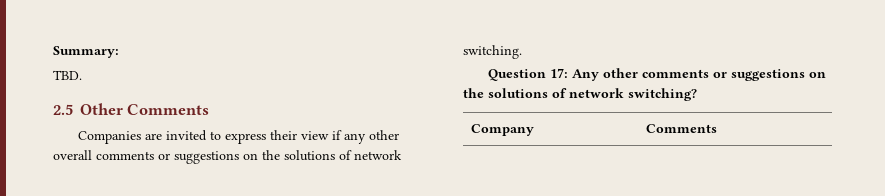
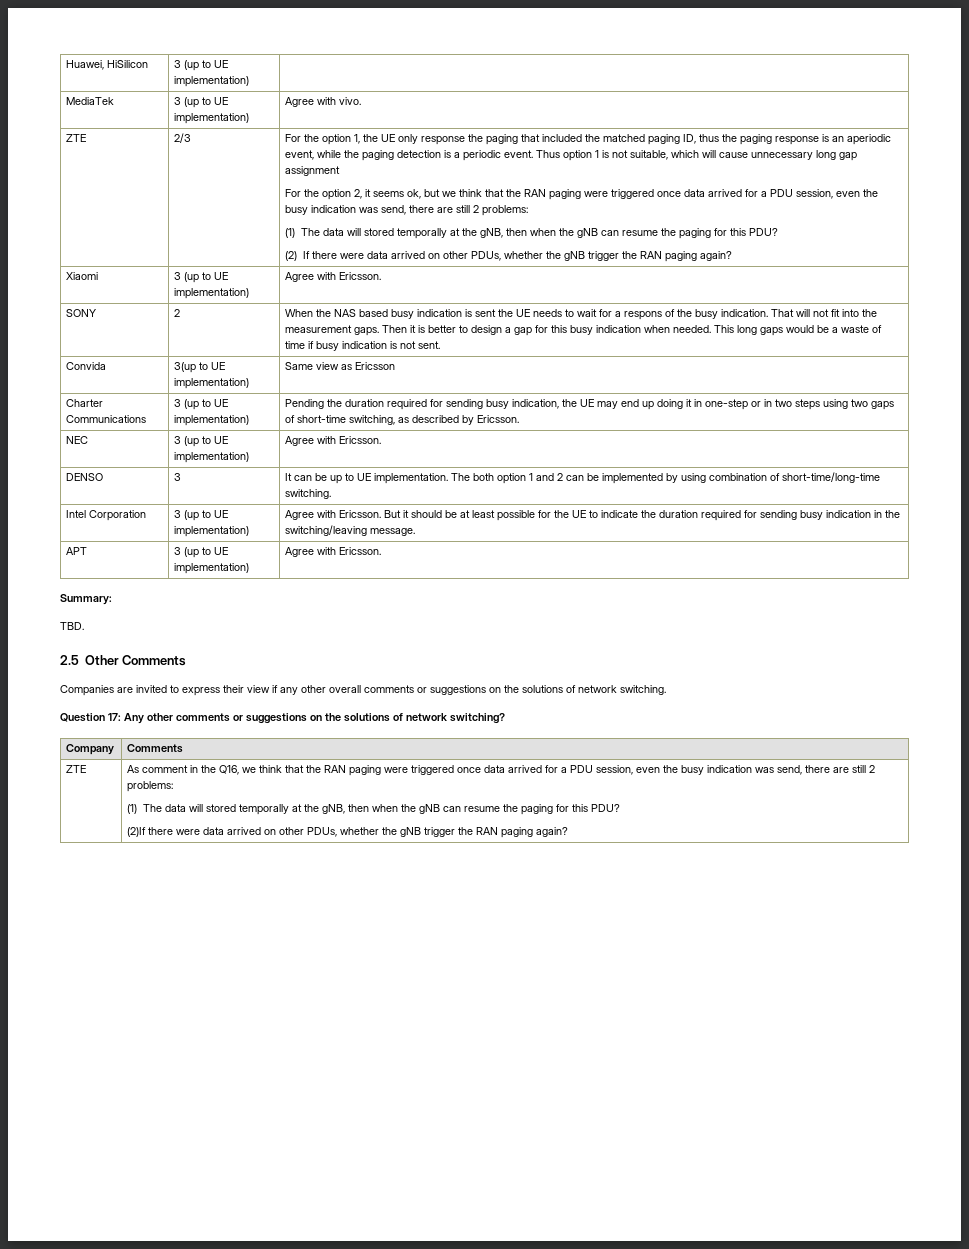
(53, 52) none -> [66,60,149,70] [174,60,229,71] [174,76,250,87] [66,97,115,105] [174,97,229,108] [174,113,250,124] [285,97,362,107] [66,134,87,142] [174,133,192,143] [285,134,892,145] [285,150,858,161] [285,166,341,176] [285,189,879,200] [285,205,529,216] [285,228,778,239] [285,251,732,262] [66,272,99,280] [174,272,229,283] [174,288,250,299] [285,272,382,282] [66,309,97,317] [174,309,181,317] [285,309,878,320] [285,325,883,336] [285,341,441,351] [66,362,107,370] [174,362,226,373] [174,378,250,389] [285,362,396,370] [66,399,104,407] [66,415,147,423] [174,399,229,410] [174,415,250,426] [285,399,895,410] [285,415,520,425] [66,436,89,444] [174,436,229,447] [174,452,250,463] [285,436,382,446] [66,473,104,481] [174,473,182,481] [285,472,881,484] [285,489,332,499] [66,510,147,521] [174,510,229,521] [174,526,250,537] [285,510,901,521] [285,525,416,536] [66,547,88,555] [174,547,229,558] [174,563,250,574] [285,547,382,557] Huawei, HiSilicon | 3 (up to UE implementation) | // MediaTek | 3 (up to UE implementation) | Agree with vivo. // ZTE | 2/3 | For the option 1, the UE only response the paging that included the matched paging ID, thus the paging response is an aperiodic event, while the paging detection is a periodic event. Thus option 1 is not suitable, which will cause unnecessary long gap assignment // For the option 2, it seems ok, but we think that the RAN paging were triggered once data arrived for a PDU session, even the busy indication was send, there are still 2 problems: // (1) The data will stored temporally at the gNB, then when the gNB can resume the paging for this PDU? // (2) If there were data arrived on other PDUs, whether the gNB trigger the RAN paging again? // Xiaomi | 3 (up to UE implementation) | Agree with Ericsson. // SONY | 2 | When the NAS based busy indication is sent the UE needs to wait for a respons of the busy indication. That will not fit into the measurement gaps. Then it is better to design a gap for this busy indication when needed. This long gaps would be a waste of time if busy indication is not sent. // Convida | 3(up to UE implementation) | Same view as Ericsson // Charter Communications | 3 (up to UE implementation) | Pending the duration required for sending busy indication, the UE may end up doing it in one-step or in two steps using two gaps of short-time switching, as described by Ericsson. // NEC | 3 (up to UE implementation) | Agree with Ericsson. // DENSO | 3 | It can be up to UE implementation. The both option 1 and 2 can be implemented by using combination of short-time/long-time switching. // Intel Corporation | 3 (up to UE implementation) | Agree with Ericsson. But it should be at least possible for the UE to indicate the duration required for sending busy indication in the switching/leaving message. // APT | 3 (up to UE implementation) | Agree with Ericsson. //
(718, 128) none -> [66,765,87,773] [127,765,876,776] [127,781,174,792] [127,804,620,815] [127,827,569,838] // ZTE | As comment in the Q16, we think that the RAN paging were triggered once data arrived for a PDU session, even the busy indication was send, there are still 2 problems: // (1) The data will stored temporally at the gNB, then when the gNB can resume the paging for this PDU? // (2)If there were data arrived on other PDUs, whether the gNB trigger the RAN paging again?

